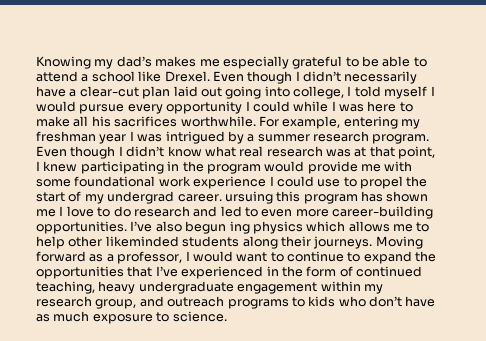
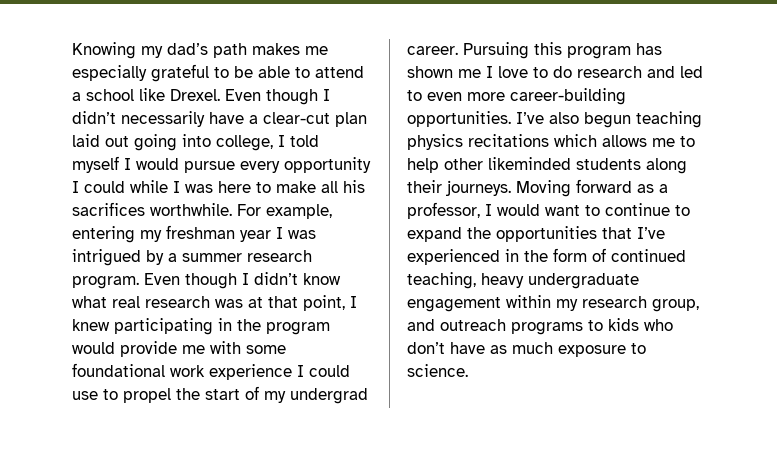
(152, 61) none -> [213,43,247,58] path
[224,191,273,204] ursuing -> [463,42,529,59] Pursuing
[229,221,303,234] ing physics -> [636,111,702,128] [407,134,549,150] teaching physics recitations

